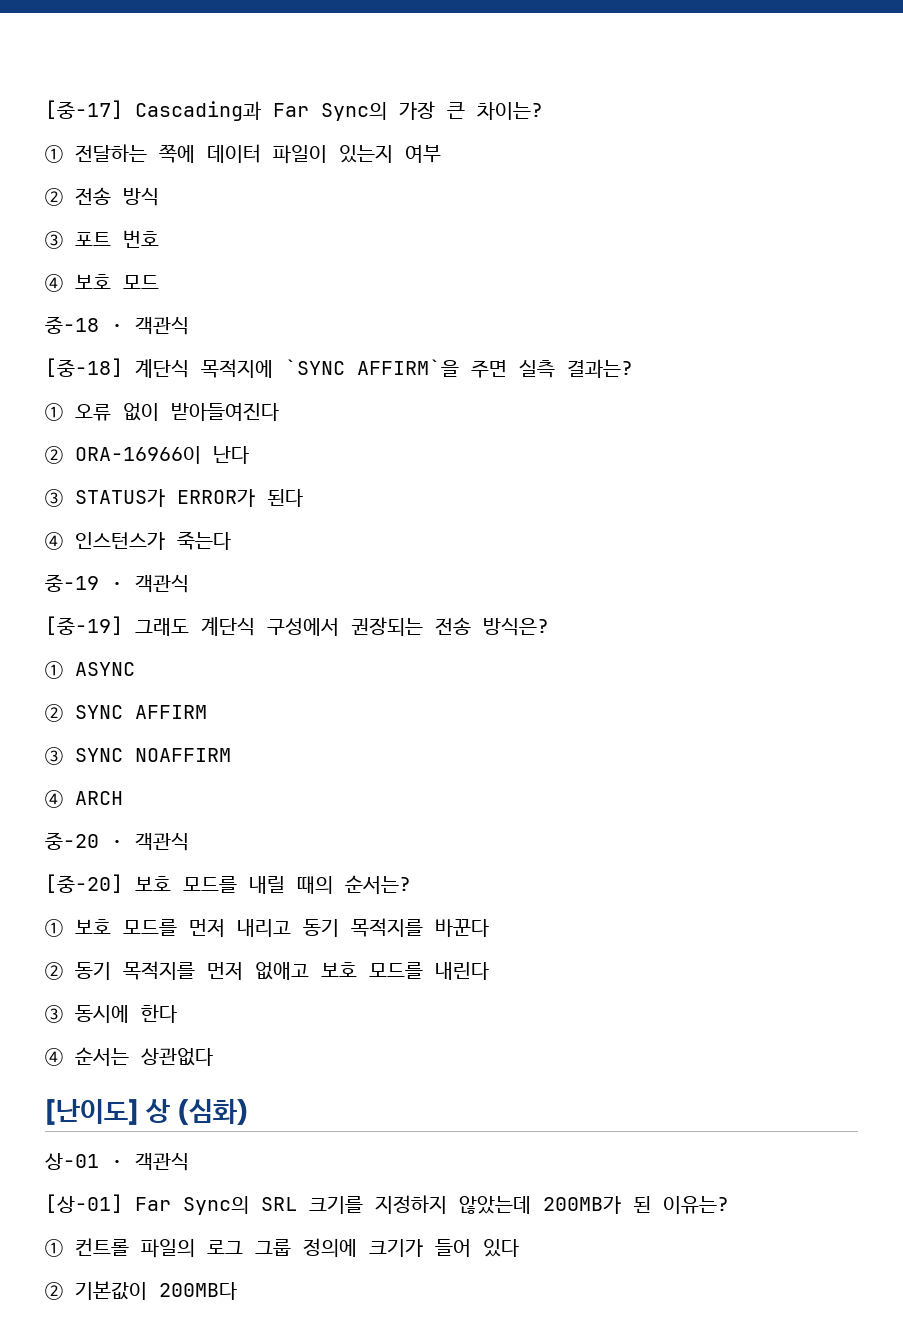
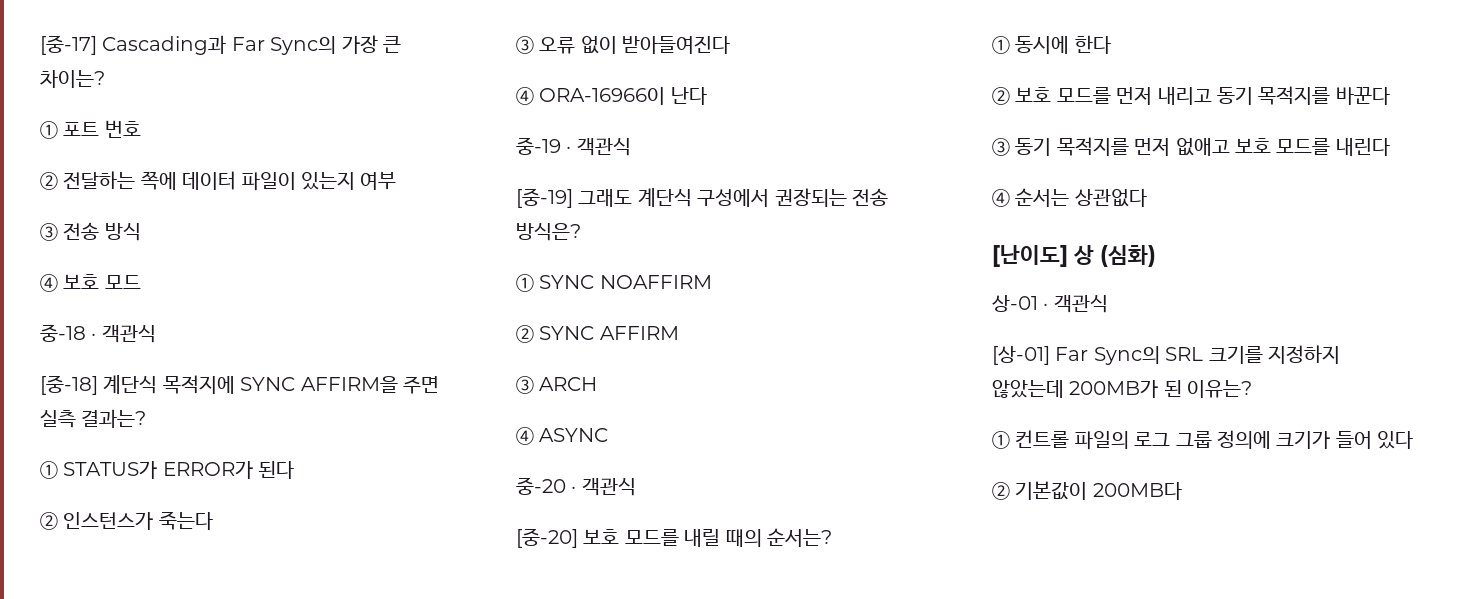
(63, 154) none -> [63,120,141,138] [40,172,58,190] 포트 번호 // ②
[45,188,63,206] ② -> [40,223,58,241] ③
[45,230,159,249] // ③ 포트 번호 -> (141, 231) none
[285,359,459,377] `SYNC AFFIRM`을 -> [240,376,398,393] SYNC AFFIRM을
(63, 412) none -> [63,461,295,479] [40,511,213,530] [516,36,534,54] STATUS가 ERROR가 된다 // ② 인스턴스가 죽는다 // ③
[45,446,63,464] ② -> [516,87,534,105] ④
[45,489,303,507] [45,531,231,550] // ③ STATUS가 ERROR가 된다 // ④ 인스턴스가 죽는다 -> (707, 96) none
[75,662,135,676] ASYNC -> [539,275,712,289] SYNC NOAFFIRM
[75,748,231,762] [45,790,123,808] SYNC NOAFFIRM // ④ ARCH -> [539,377,598,391] [516,427,609,445] ARCH // ④ ASYNC
(63, 928) none -> [1015,35,1111,54] [992,87,1010,105] 동시에 한다 // ②
[45,962,63,980] ② -> [992,138,1010,156] ③
[45,1004,177,1023] // ③ 동시에 한다 -> (1390, 147) none

